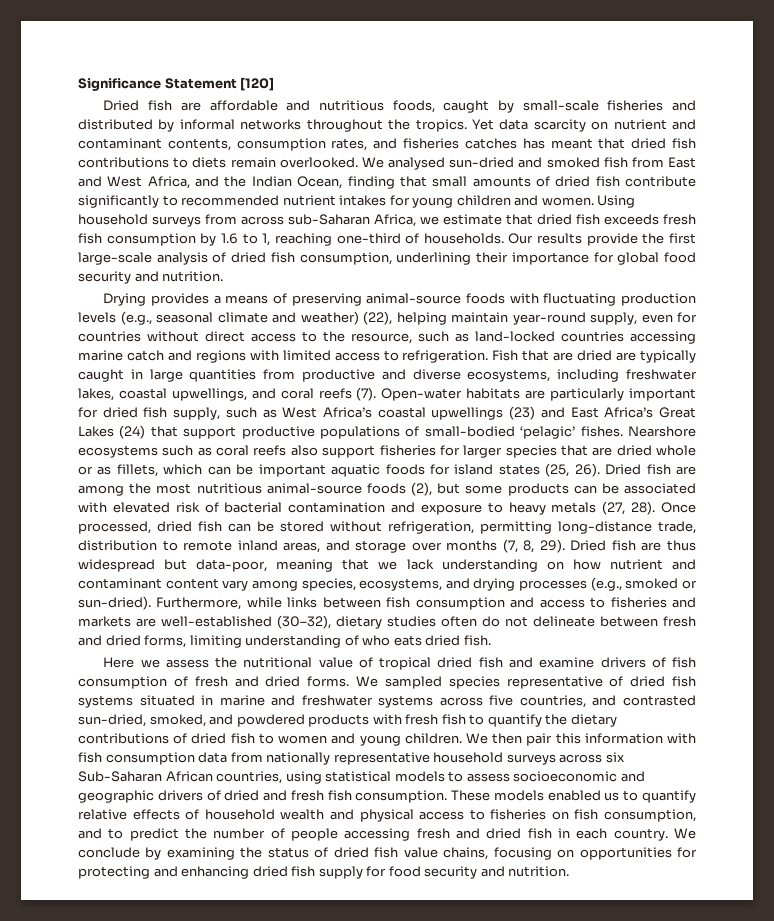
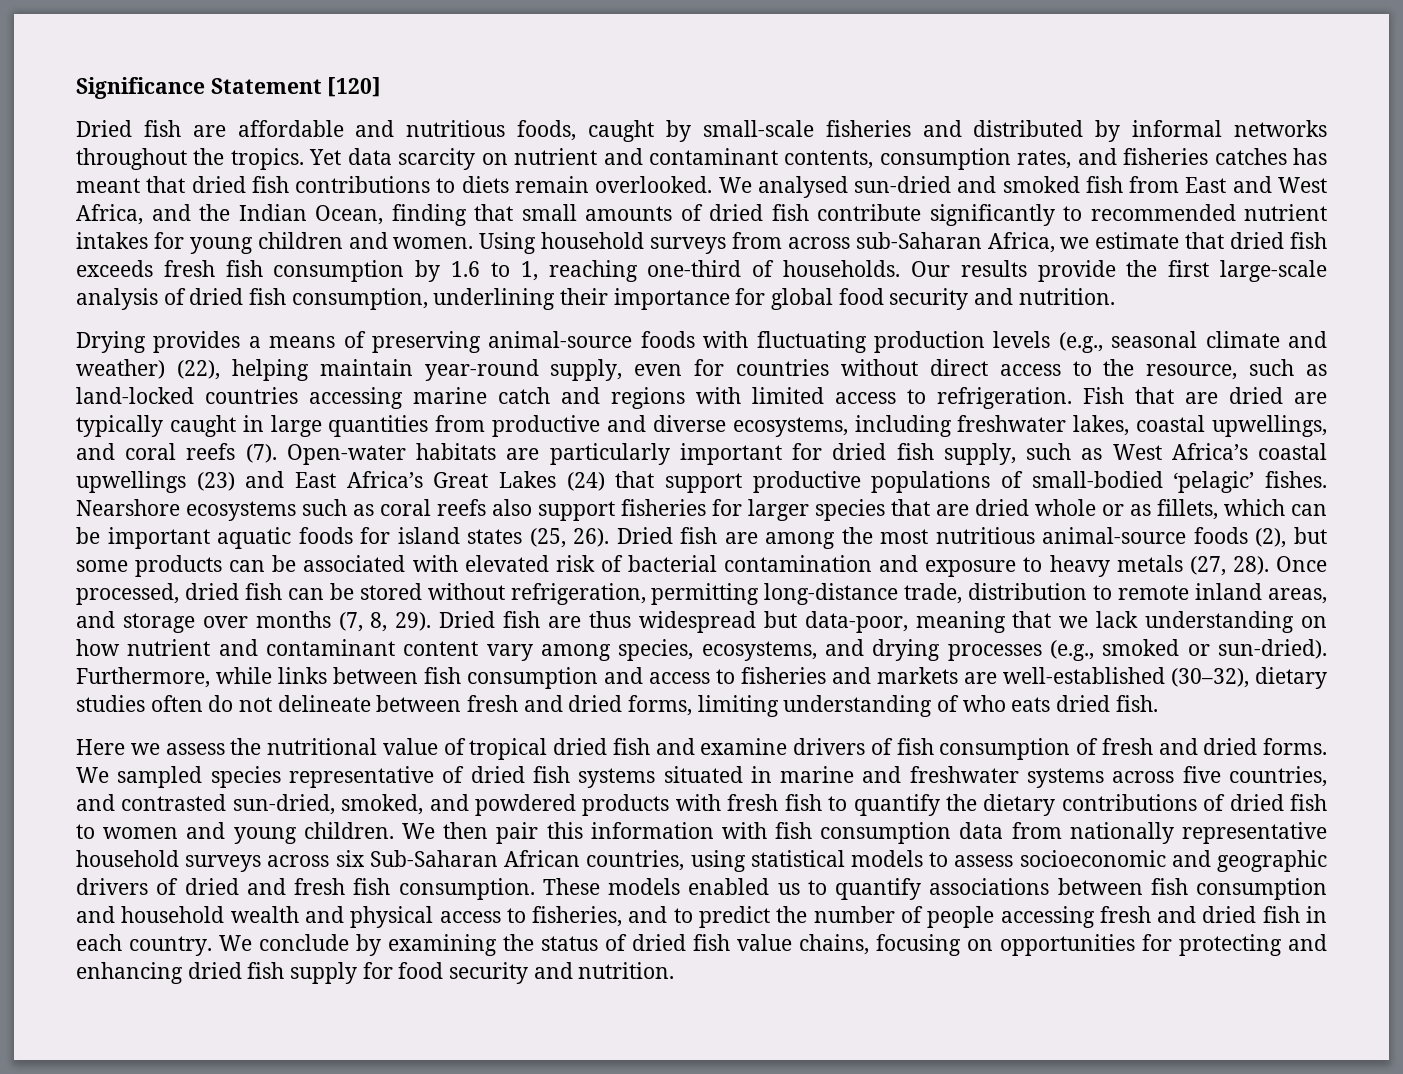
[78,809,200,820] relative effects of -> [929,878,1327,900] [76,906,115,923] associations between fish consumption and
[490,809,696,822] fisheries on fish consumption, -> [532,906,623,927] fisheries,

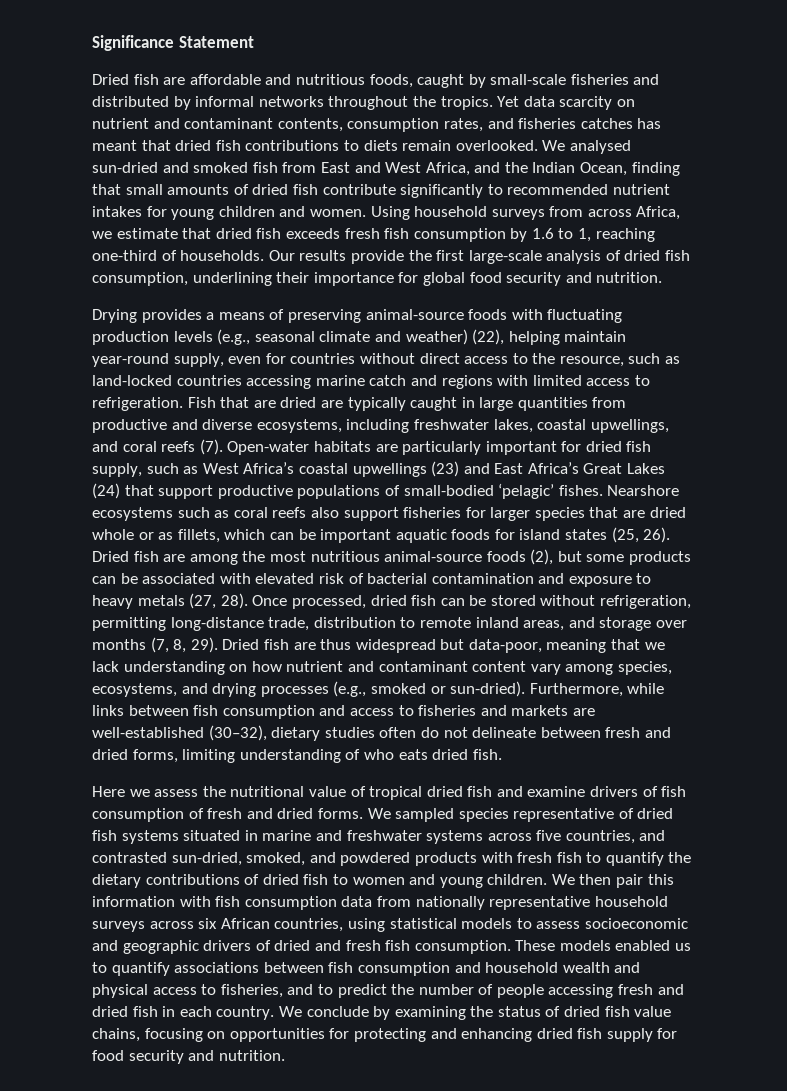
[327,77,382,97] [120] -> (254, 42) none
[855,232,982,249] sub-Saharan -> (632, 213) none
[369,850,498,867] Sub-Saharan -> (218, 923) none

